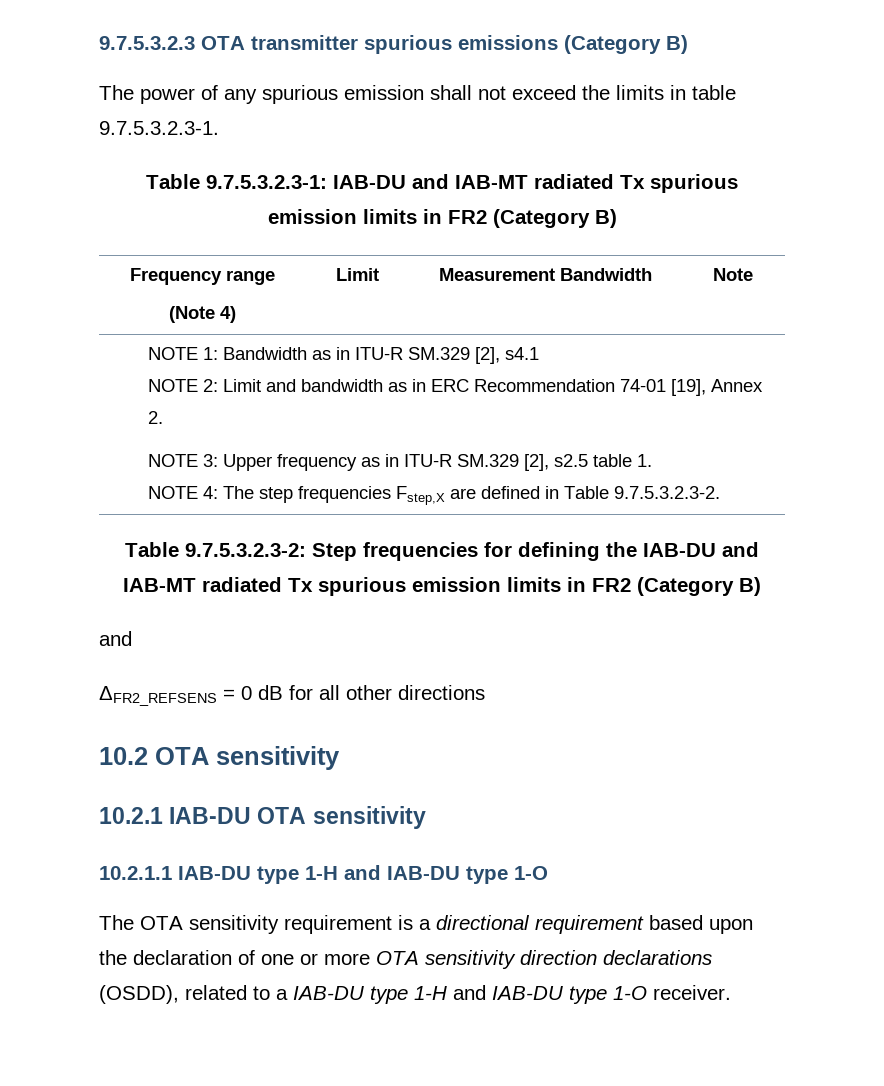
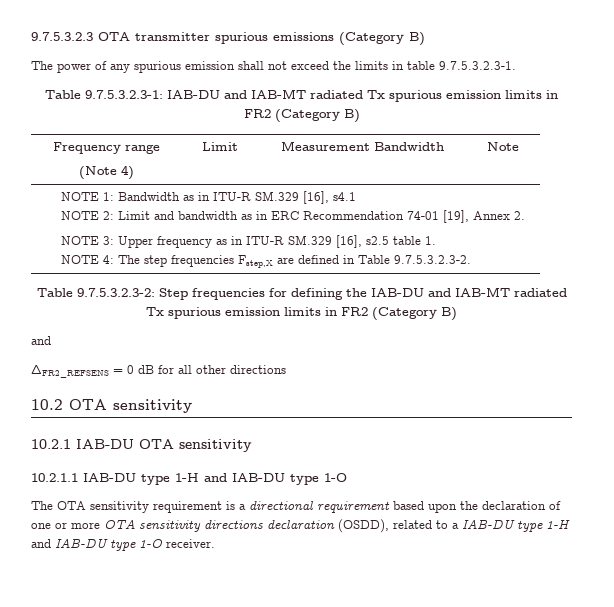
[474,347,500,364] [2], -> [302,191,329,204] [16],
[523,454,549,471] [2], -> [335,235,362,248] [16],
[520,950,712,965] direction declarations -> [204,520,335,529] directions declaration

